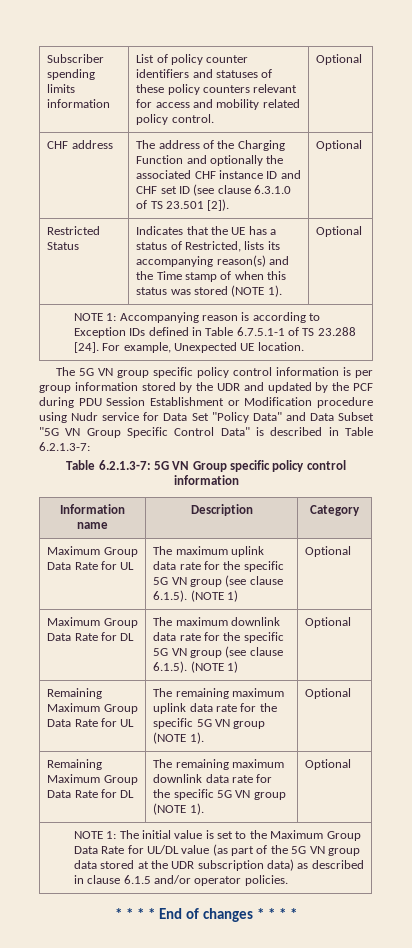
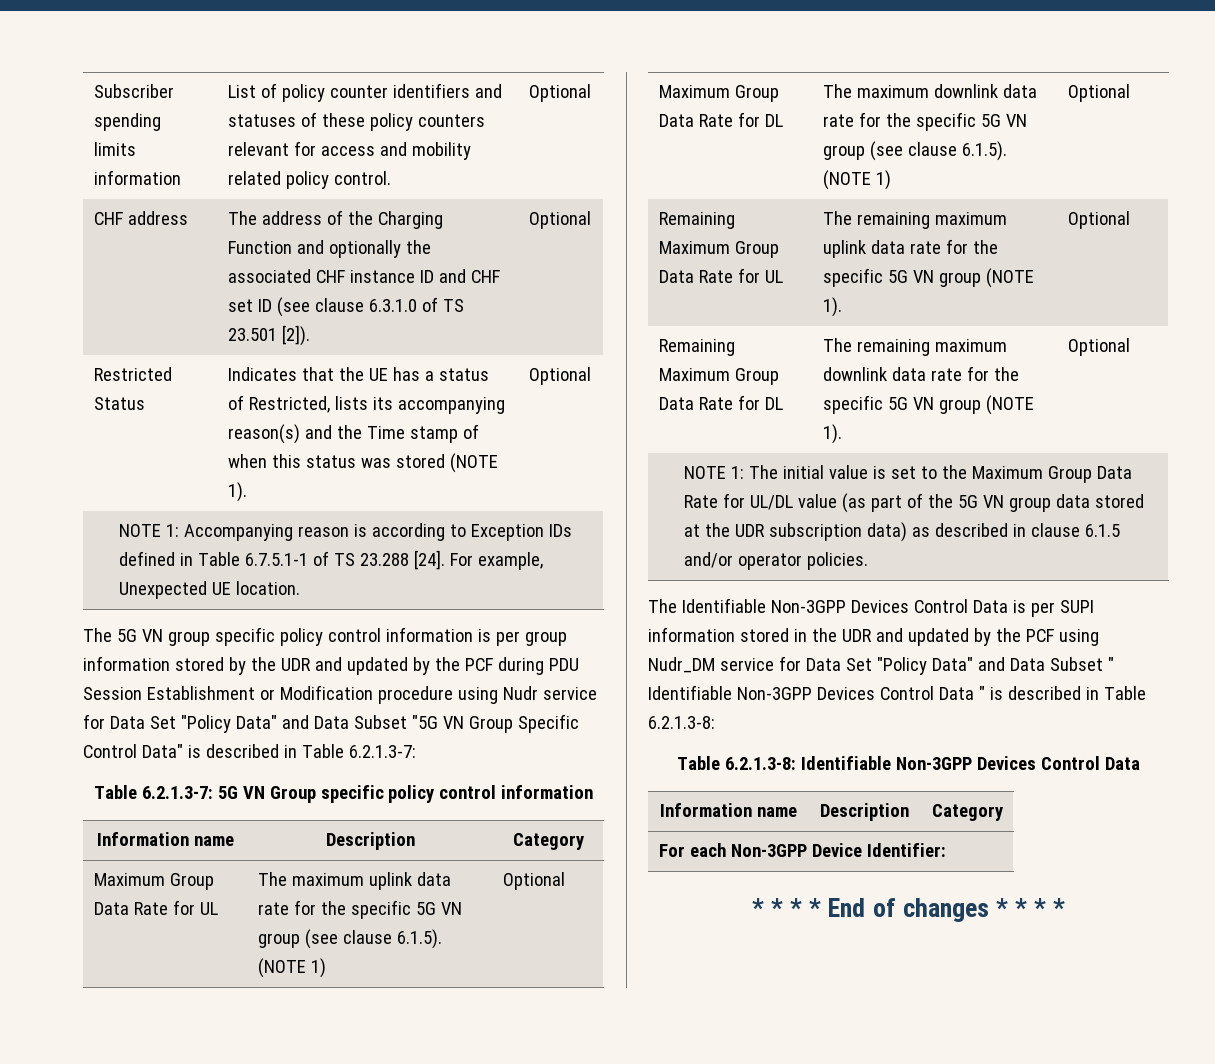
(288, 880) none -> [648,598,1094,617] [648,627,1099,646] [648,656,1114,675] [648,685,1146,700] [648,716,715,729] [677,756,1140,770] [660,803,797,817] [820,803,909,821] [931,804,1003,821] [658,843,946,857] // The Identifiable Non-3GPP Devices Control Data is per SUPI information stored in the UDR and updated by the PCF using Nudr_DM service for Data Set "Policy Data" and Data Subset " Identifiable Non-3GPP Devices Control Data " is described in Table 6.2.1.3-8: // Table 6.2.1.3-8: Identifiable Non-3GPP Devices Control Data // Information name | Description | Category // For each Non-3GPP Device Identifier:

